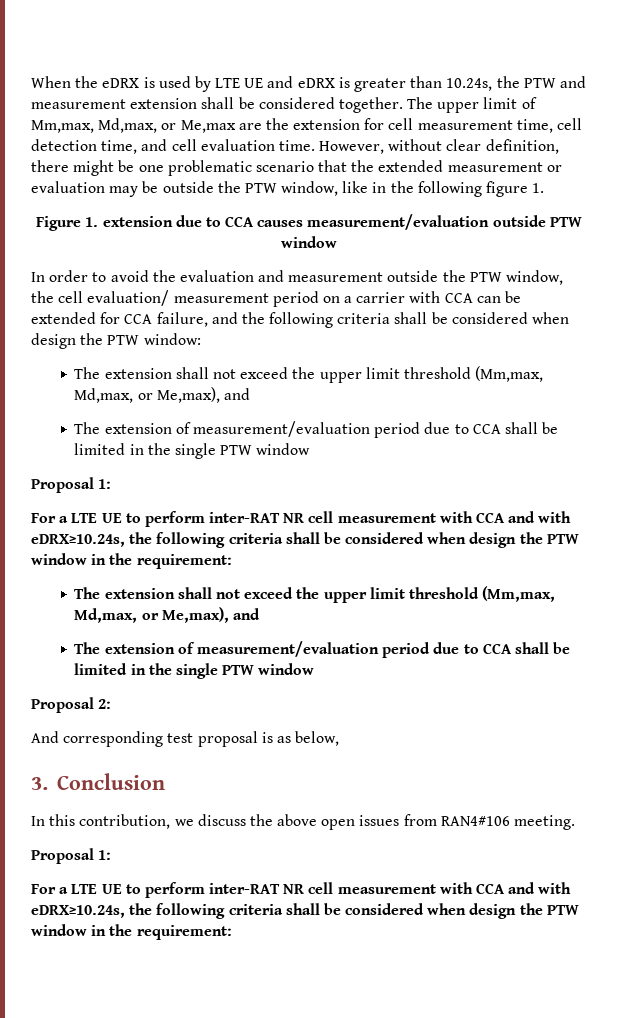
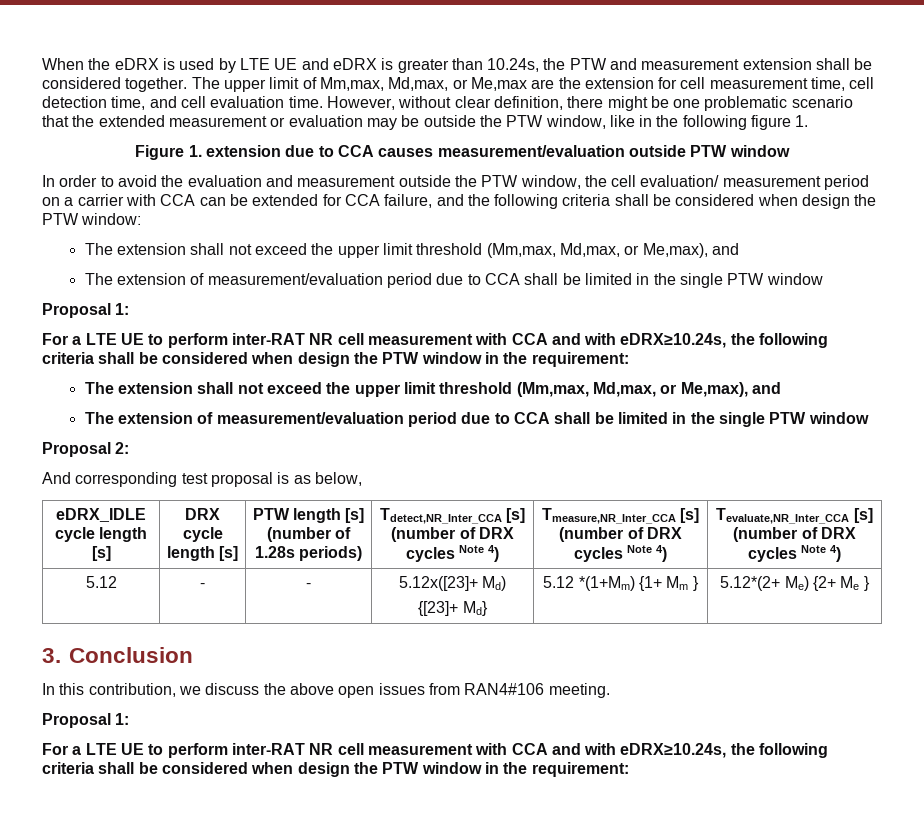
(340, 738) none -> [56,508,146,522] [54,527,148,542] [91,546,111,561] [185,508,220,520] [182,527,223,542] [166,546,239,561] [252,508,365,523] [266,527,352,542] [254,546,363,561] [379,508,526,524] [391,527,514,542] [405,545,500,562] [541,508,700,524] [559,527,682,542] [573,545,668,562] [716,508,873,524] [733,527,856,542] [747,545,842,562] [85,576,117,588] [200,583,205,588] [306,583,311,588] [398,576,507,591] [418,601,488,616] [543,576,699,591] [720,576,870,591] // eDRX_IDLE cycle length [s] | DRX cycle length [s] | PTW length [s] (number of 1.28s periods) | Tdetect,NR_Inter_CCA [s] (number of DRX cycles Note 4) | Tmeasure,NR_Inter_CCA [s] (number of DRX cycles Note 4) | Tevaluate,NR_Inter_CCA [s] (number of DRX cycles Note 4) // 5.12 | - | - | 5.12x([23]+ Md) // {[23]+ Md} | 5.12 *(1+Mm) {1+ Mm } | 5.12*(2+ Me) {2+ Me }

